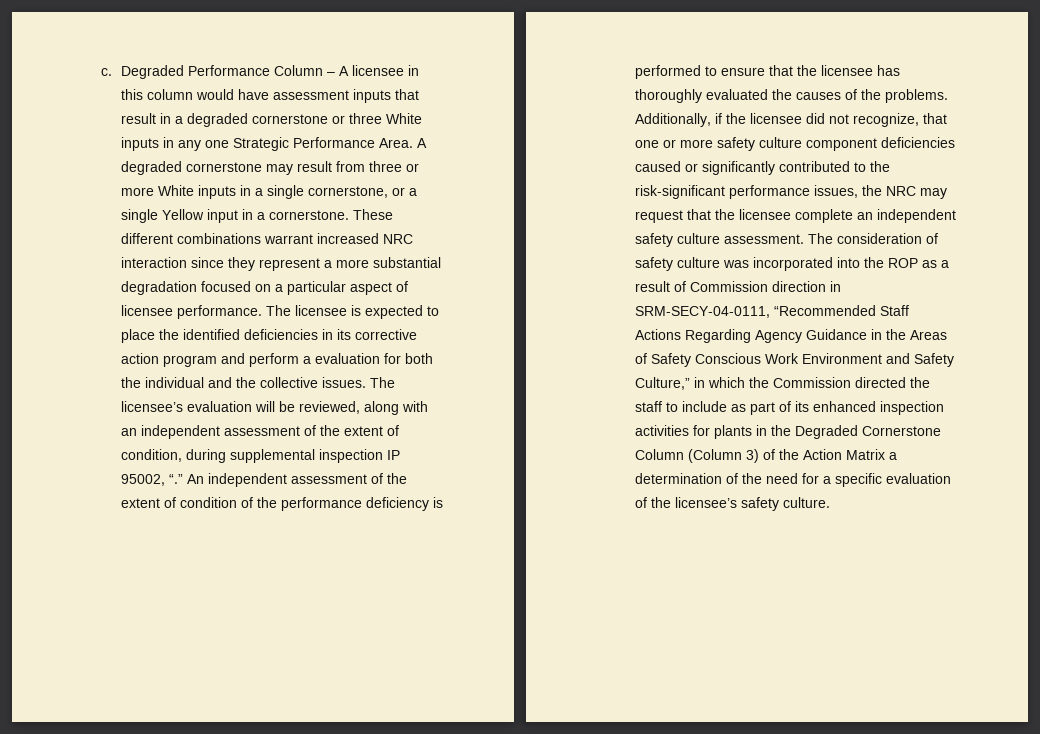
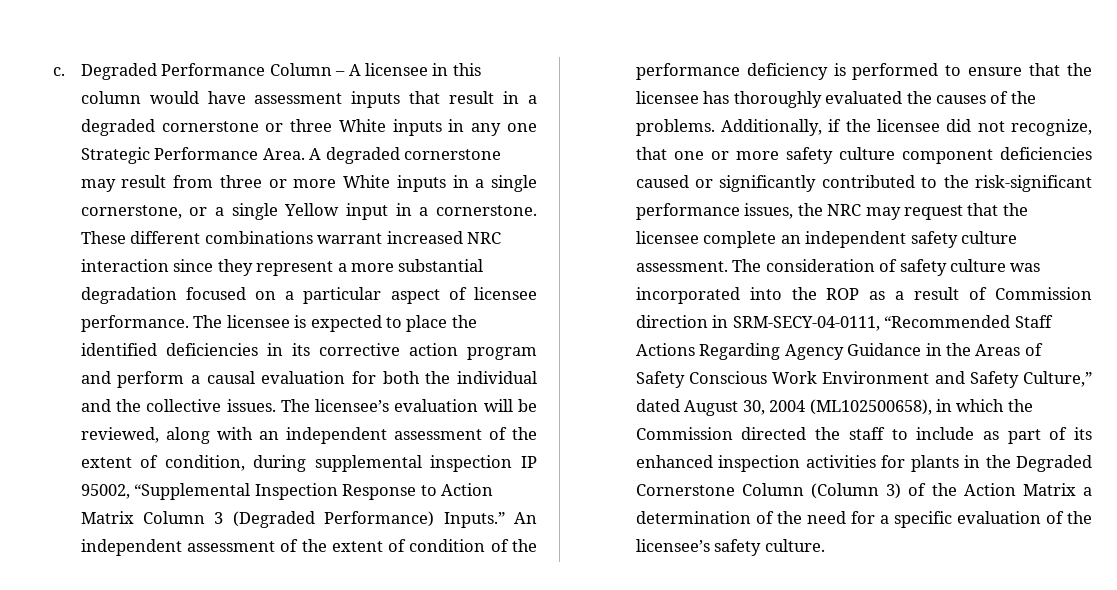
(312, 360) none -> [206,371,255,384] causal
[169,474,184,484] “.” -> [134,483,493,500] [80,511,505,528] “Supplemental Inspection Response to Action Matrix Column 3 (Degraded Performance) Inputs.”
(691, 383) none -> [635,399,932,416] dated August 30, 2004 (ML102500658),

